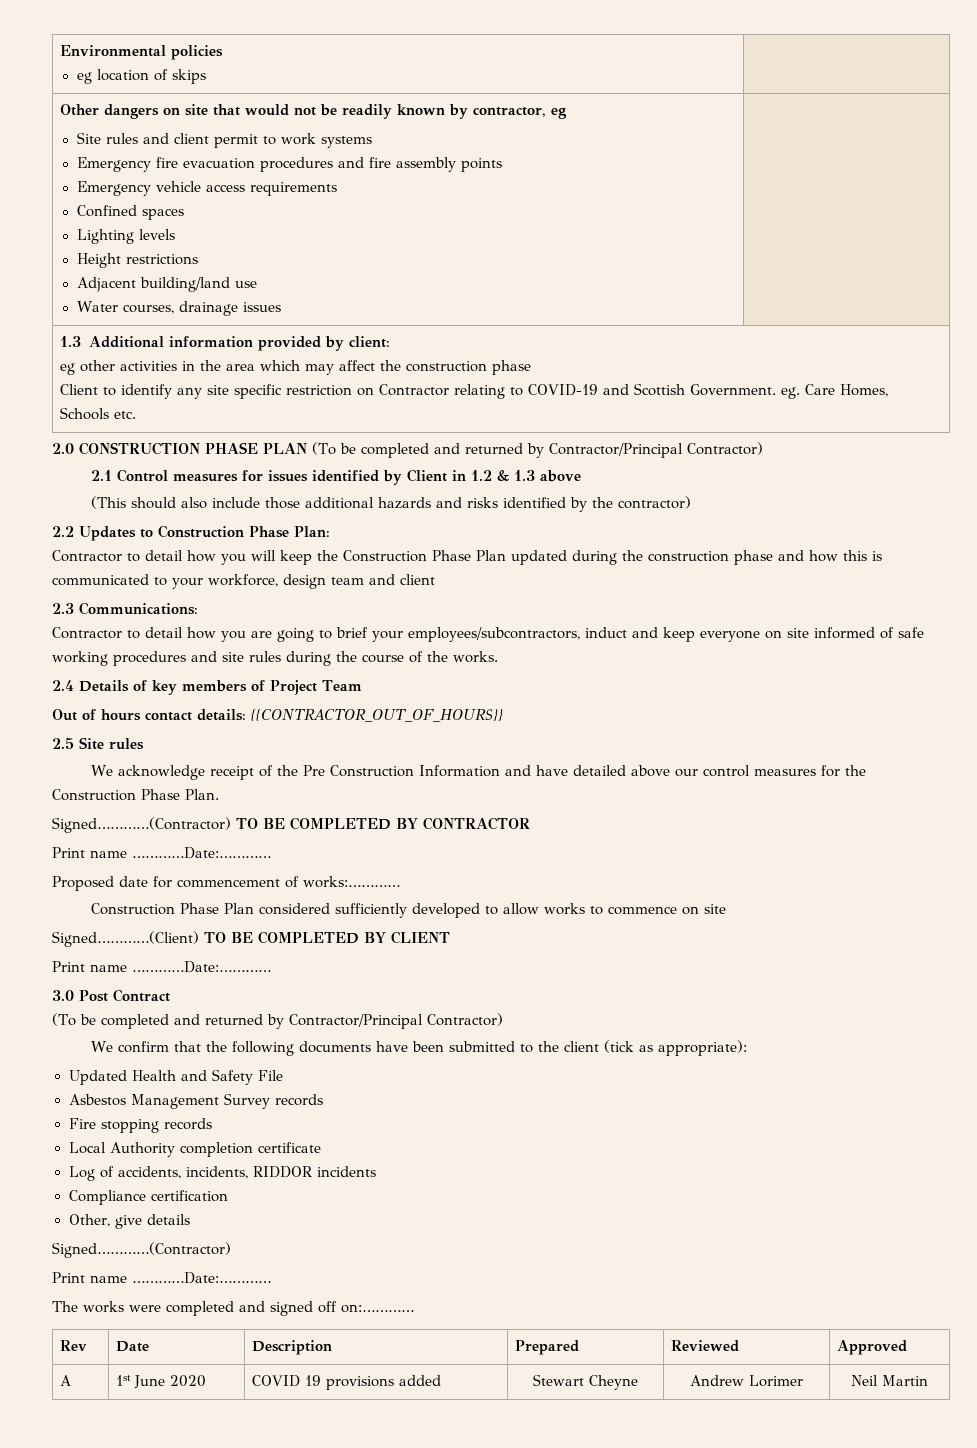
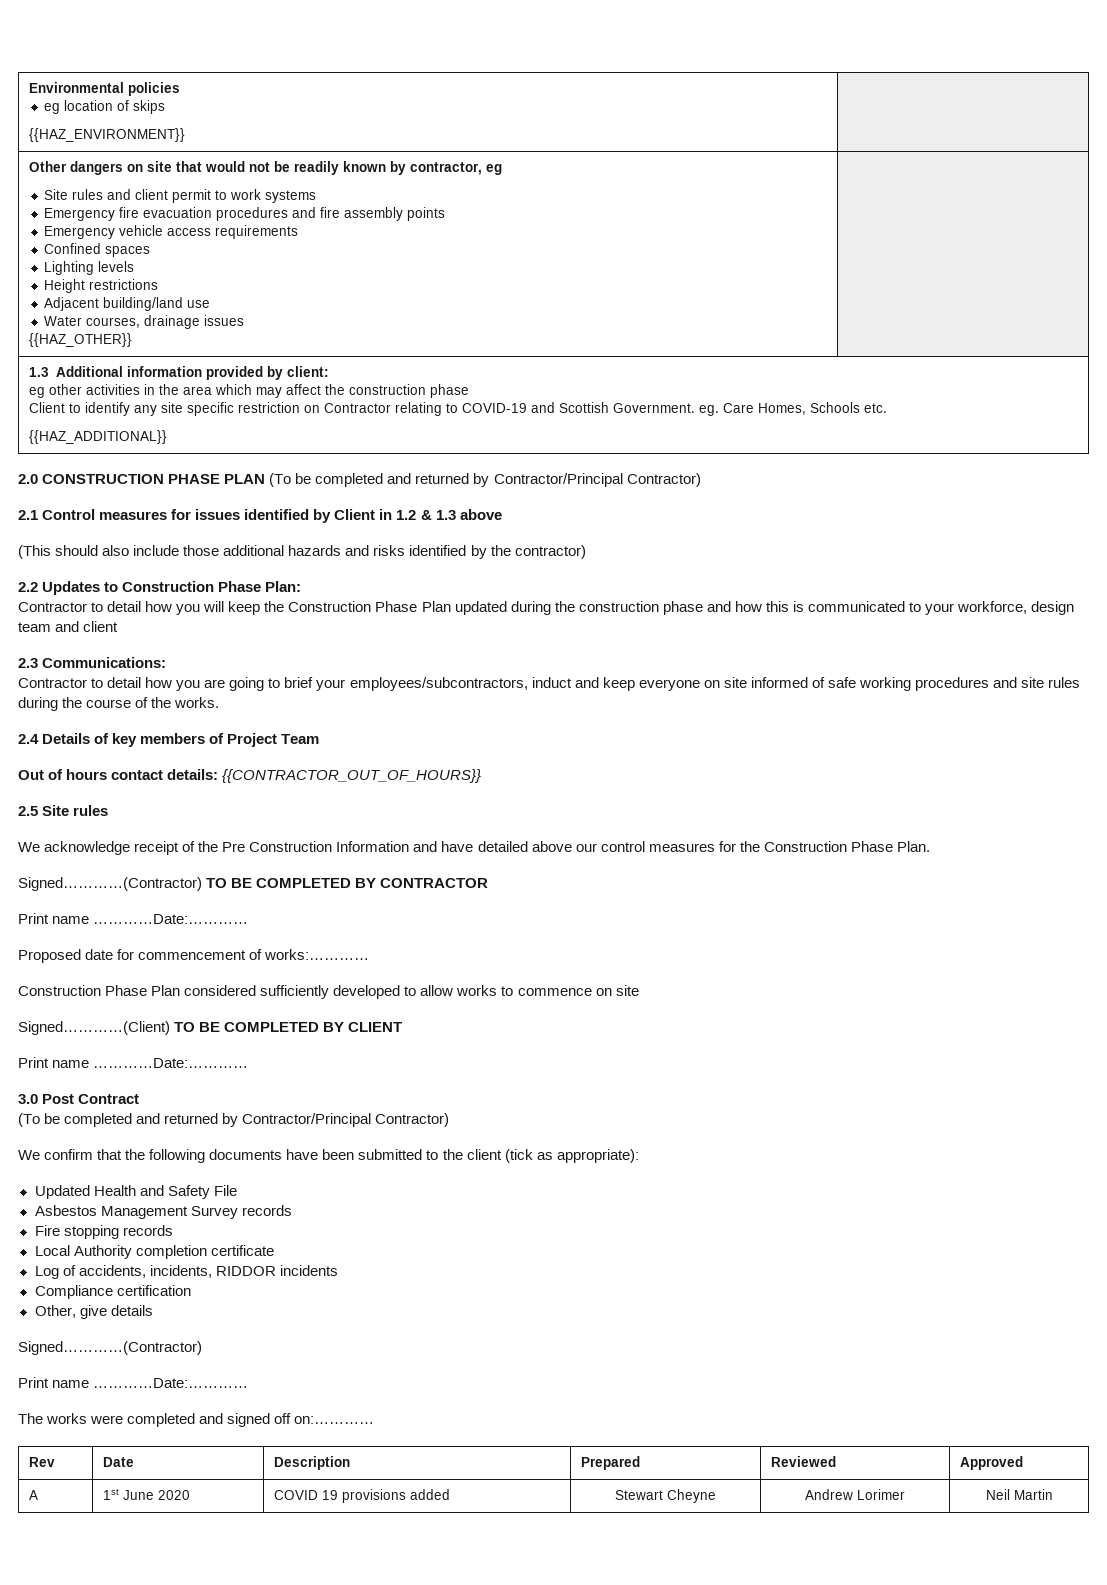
(206, 76) none -> [29,128,186,142] // {{HAZ_ENVIRONMENT}}
(281, 307) none -> [29,333,133,347] // {{HAZ_OTHER}}
(137, 415) none -> [29,430,168,444] // {{HAZ_ADDITIONAL}}

